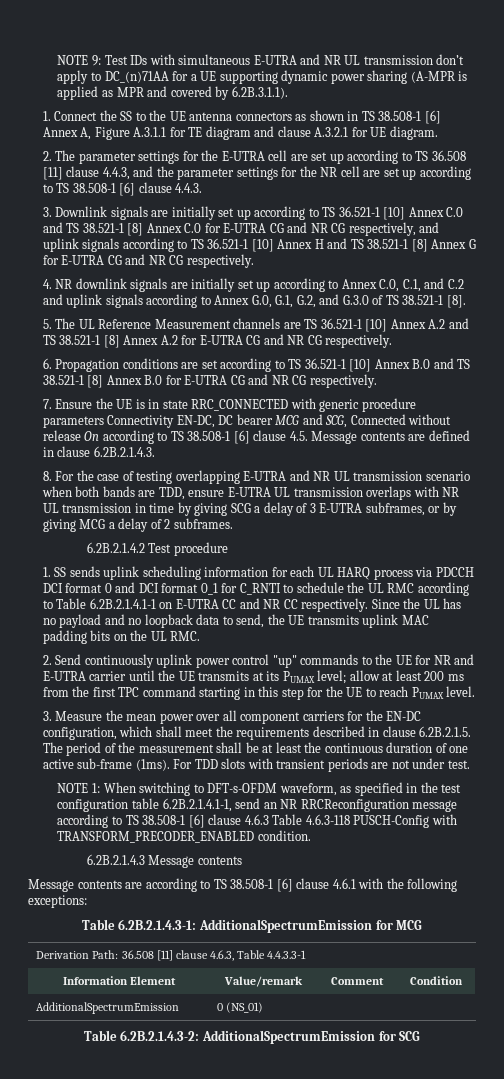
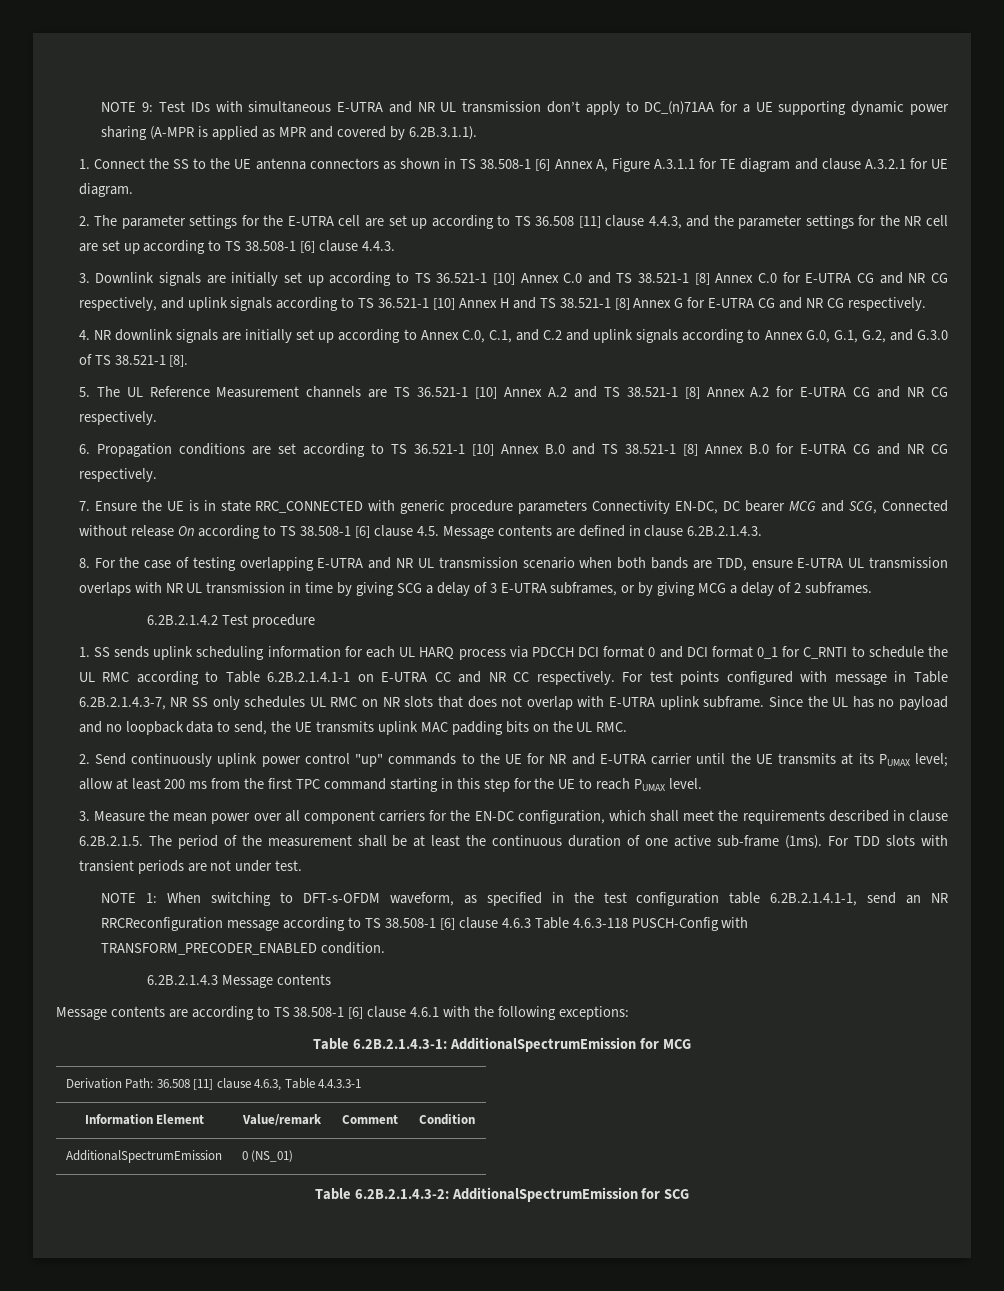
(369, 605) none -> [622,671,949,685] [78,696,765,710] For test points configured with message in Table 6.2B.2.1.4.3-7, NR SS only schedules UL RMC on NR slots that does not overlap with E-UTRA uplink subframe.

